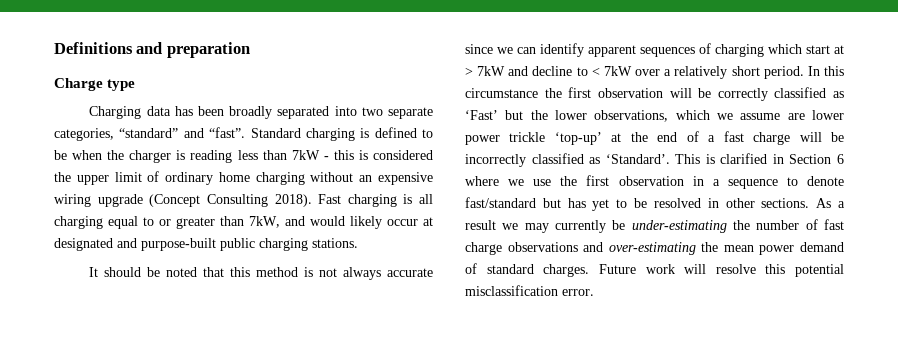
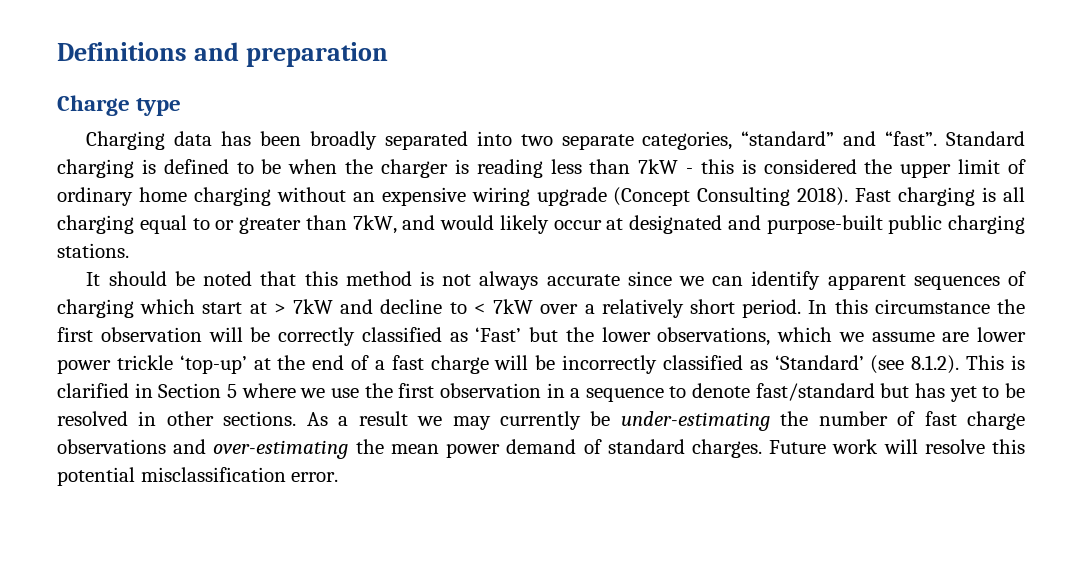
[605,154,670,164] ‘Standard’. -> [774,355,960,374] ‘Standard’ (see 8.1.2).
[836,154,844,164] 6 -> [226,384,237,398] 5

